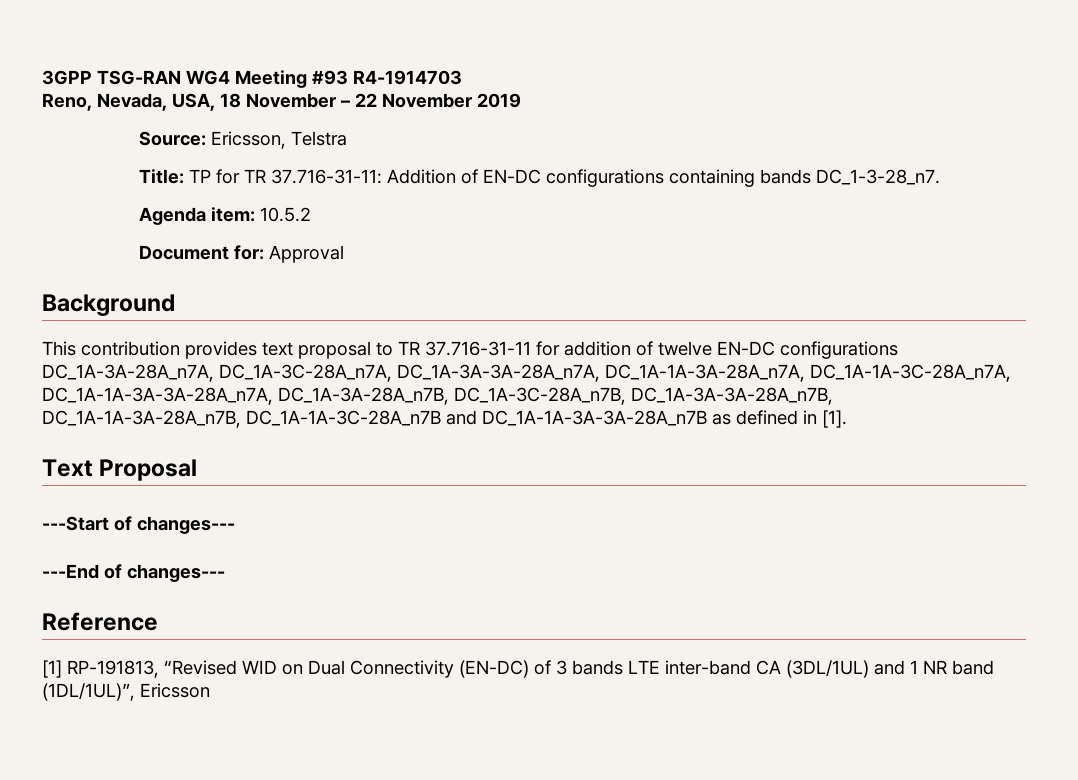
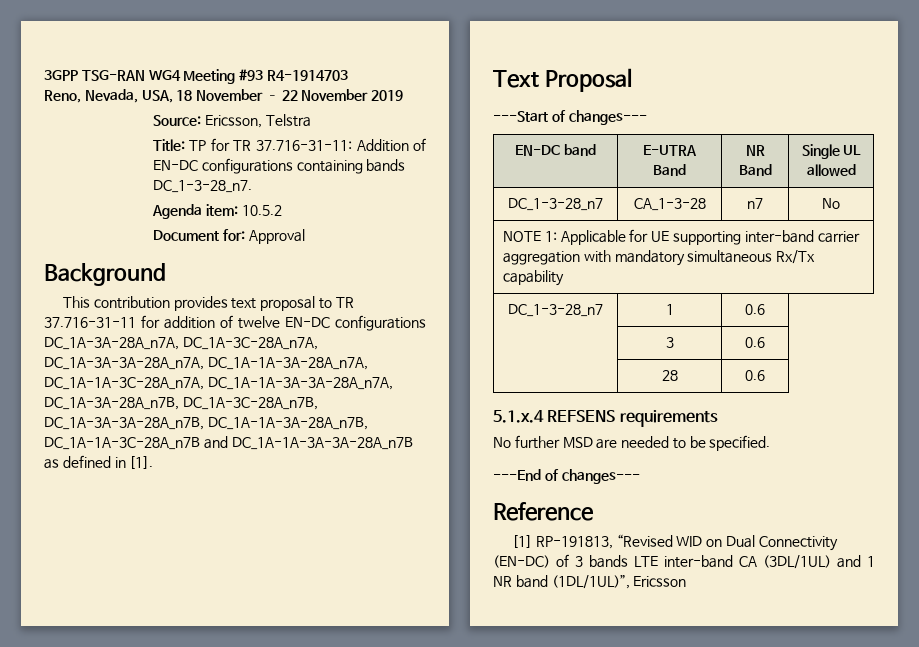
(235, 525) none -> [515,144,596,156] [643,145,697,156] [653,164,686,176] [745,145,765,156] [738,164,772,176] [801,144,862,159] [806,164,856,176] [508,198,603,211] [633,198,706,211] [747,198,763,209] [822,198,840,209] [503,229,860,245] [503,250,816,266] [503,270,565,286] [508,304,603,317] [665,304,674,315] [745,304,765,315] [665,337,674,348] [745,337,765,348] [661,370,678,381] [745,370,765,381] [493,410,718,427] [493,435,771,451] // EN-DC band | E-UTRA Band | NR Band | Single UL allowed // DC_1-3-28_n7 | CA_1-3-28 | n7 | No // NOTE 1: Applicable for UE supporting inter-band carrier aggregation with mandatory simultaneous Rx/Tx capability // DC_1-3-28_n7 | 1 | 0.6 // | 3 | 0.6 // | 28 | 0.6 // 5.1.x.4 REFSENS requirements // No further MSD are needed to be specified.

